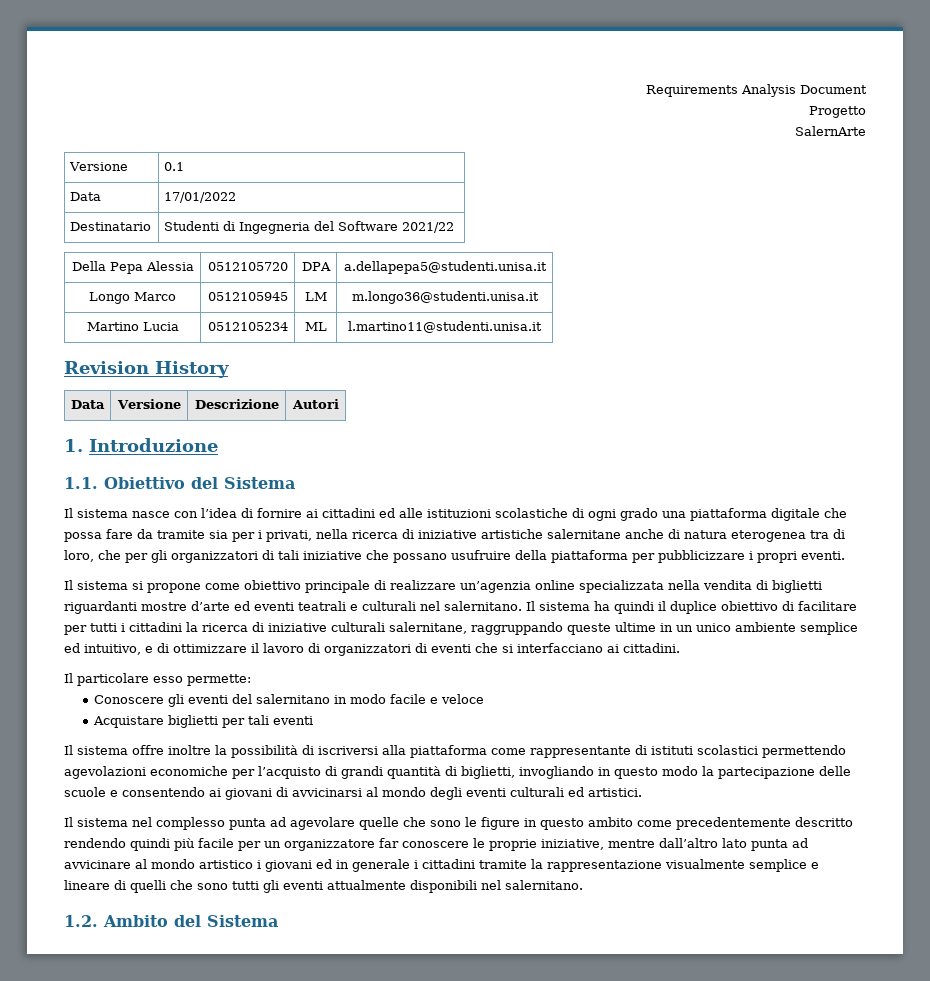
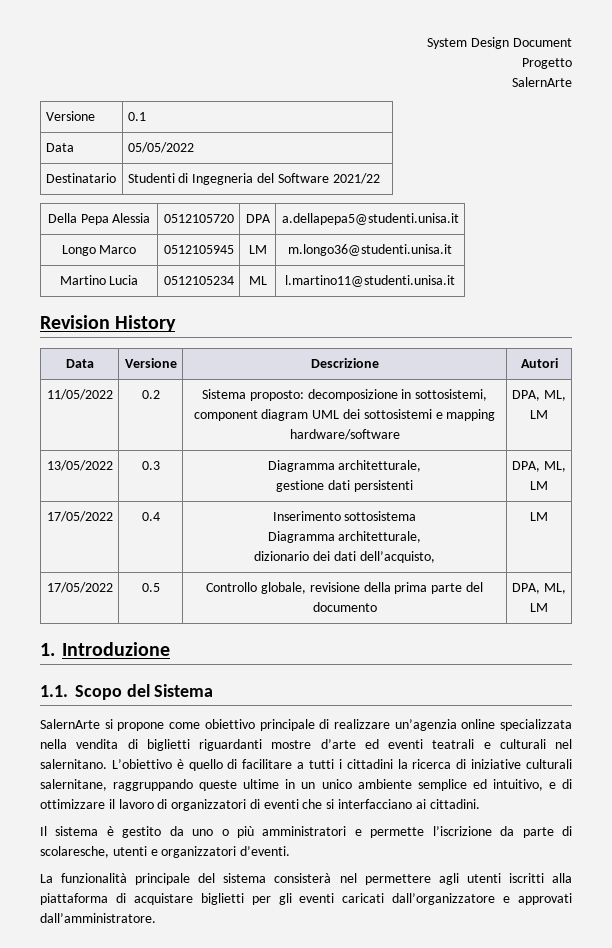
[646,84,796,97] Requirements Analysis -> [427,37,510,49] System Design
[164,192,237,203] 17/01/2022 -> [127,142,194,153] 05/05/2022
(339, 404) none -> [46,389,113,400] [141,390,160,399] [201,389,488,401] [193,409,496,421] [289,429,400,440] [512,390,566,401] [530,410,548,419] [46,460,113,471] [141,461,160,470] [267,460,422,472] [276,480,413,492] [512,461,566,472] [530,481,548,490] [46,511,113,522] [141,512,160,521] [272,511,417,521] [267,531,422,543] [254,551,435,563] [530,512,548,521] [46,582,113,593] [141,583,160,592] [206,582,483,594] [312,602,377,612] [512,583,566,594] [530,603,548,612] // 11/05/2022 | 0.2 | Sistema proposto: decomposizione in sottosistemi, component diagram UML dei sottosistemi e mapping hardware/software | DPA, ML, LM // 13/05/2022 | 0.3 | Diagramma architetturale, // gestione dati persistenti | DPA, ML, LM // 17/05/2022 | 0.4 | Inserimento sottosistema // Diagramma architetturale, // dizionario dei dati dell’acquisto, | LM // 17/05/2022 | 0.5 | Controllo globale, revisione della prima parte del documento | DPA, ML, LM
[104,477,186,489] Obiettivo -> [75,685,122,700] Scopo
[64,508,847,521] [64,529,845,542] [64,550,845,563] [64,580,128,590] Il sistema nasce con l’idea di fornire ai cittadini ed alle istituzioni scolastiche di ogni grado una piattaforma digitale che possa fare da tramite sia per i privati, nella ricerca di iniziative artistiche salernitane anche di natura eterogenea tra di loro, che per gli organizzatori di tali iniziative che possano usufruire della piattaforma per pubblicizzare i propri eventi. // Il sistema -> [40,719,100,729] SalernArte
[526,601,778,614] Il sistema ha quindi il duplice obiettivo -> [111,759,223,771] L’obiettivo è quello
[64,625,87,635] per -> [297,762,305,769] a
[77,673,251,686] [94,694,485,707] [93,715,314,728] [64,745,846,758] [64,766,851,779] [64,787,642,800] [64,817,853,830] [64,838,808,851] [64,859,819,872] [64,880,583,893] [64,915,279,927] particolare esso permette: // Conoscere gli eventi del salernitano in modo facile e veloce // Acquistare biglietti per tali eventi // Il sistema offre inoltre la possibilità di iscriversi alla piattaforma come rappresentante di istituti scolastici permettendo agevolazioni economiche per l’acquisto di grandi quantità di biglietti, invogliando in questo modo la partecipazione delle scuole e consentendo ai giovani di avvicinarsi al mondo degli eventi culturali ed artistici. // Il sistema nel complesso punta ad agevolare quelle che sono le figure in questo ambito come precedentemente descritto rendendo quindi più facile per un organizzatore far conoscere le proprie iniziative, mentre dall’altro lato punta ad avvicinare al mondo artistico i giovani ed in generale i cittadini tramite la rappresentazione visualmente semplice e lineare di quelli che sono tutti gli eventi attualmente disponibili nel salernitano. // 1.2. Ambito del Sistema -> [55,826,573,838] [40,846,291,858] [40,873,572,885] [40,893,572,905] [40,913,156,923] sistema è gestito da uno o più amministratori e permette l’iscrizione da parte di scolaresche, utenti e organizzatori d’eventi. // La funzionalità principale del sistema consisterà nel permettere agli utenti iscritti alla piattaforma di acquistare biglietti per gli eventi caricati dall’organizzatore e approvati dall’amministratore.

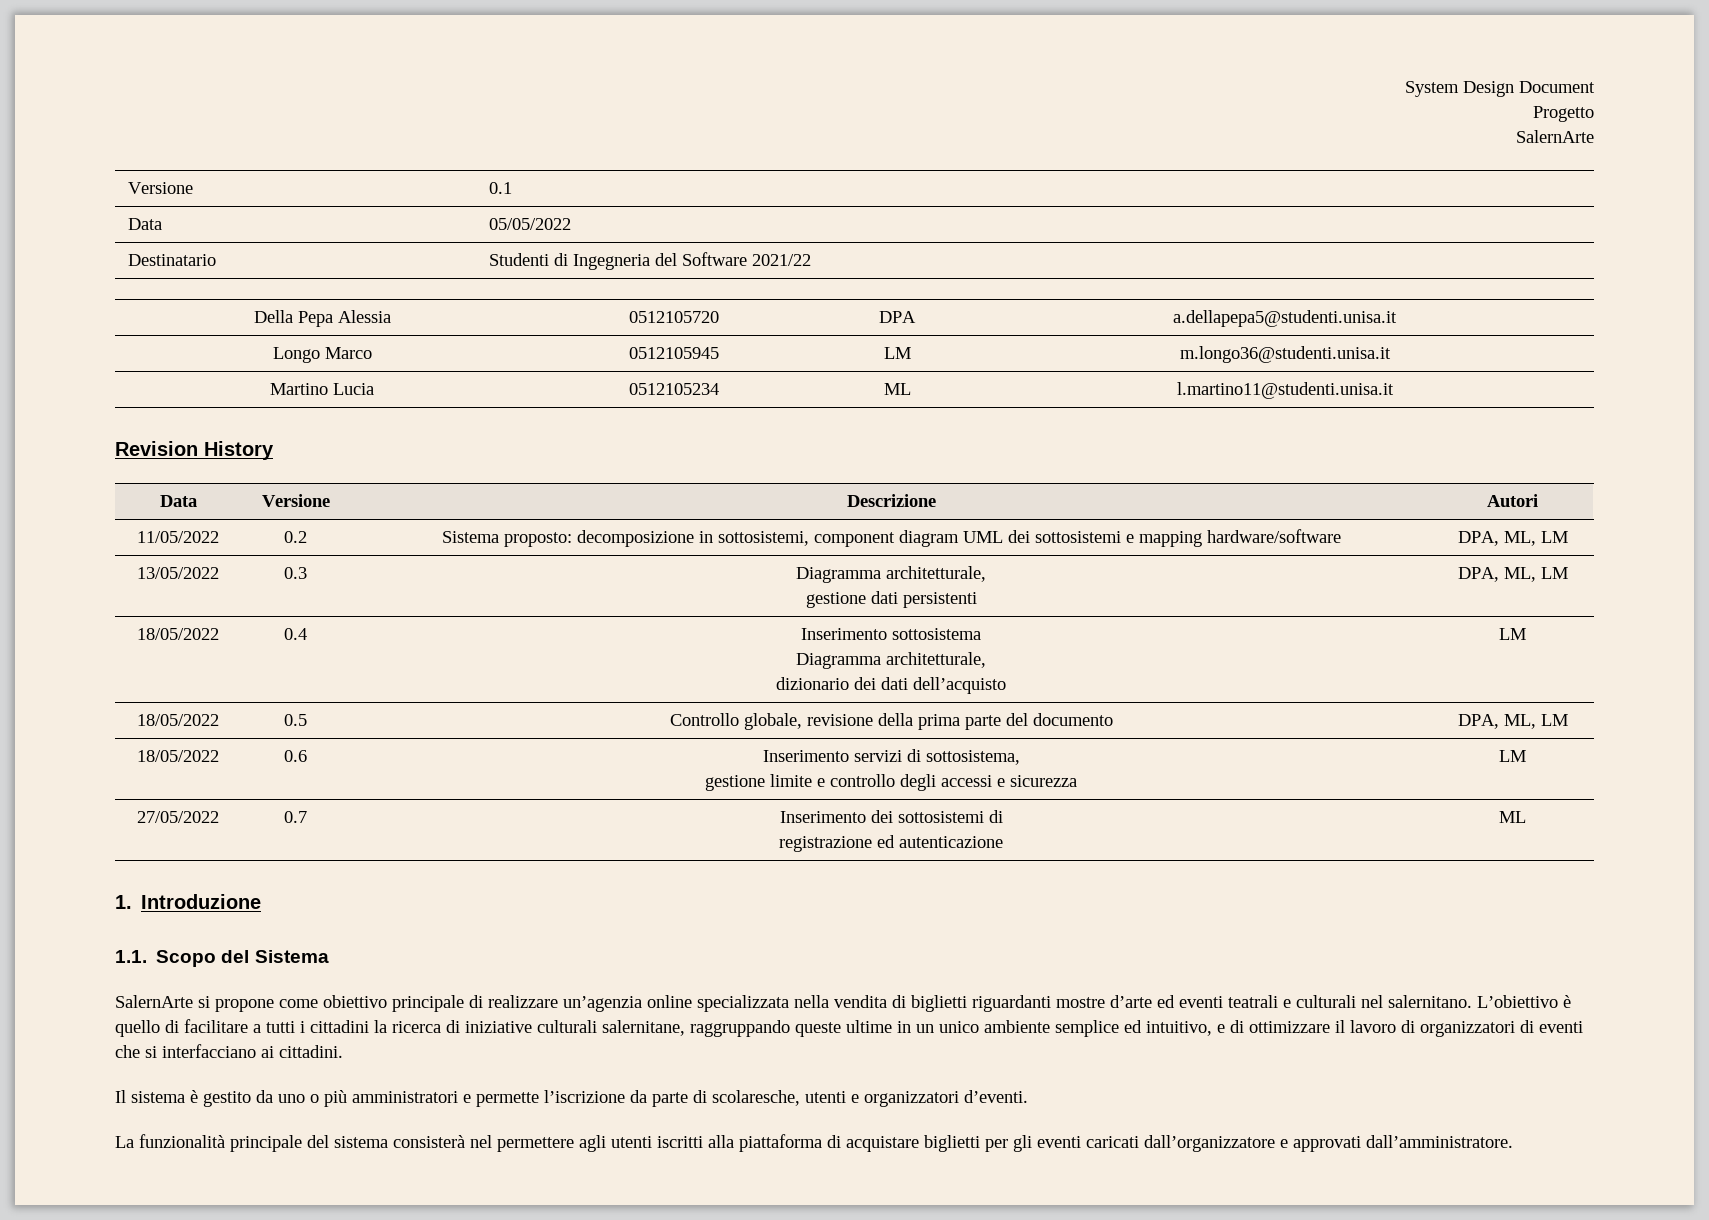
[46,511,113,522] 17/05/2022 -> [137,628,219,640] 18/05/2022
[359,551,435,563] [530,512,548,521] [46,582,113,593] dell’acquisto, | LM // 17/05/2022 -> [913,677,1006,694] [1499,628,1526,640] [137,714,219,726] dell’acquisto | LM // 18/05/2022
(548, 607) none -> [137,750,219,762] [284,750,307,762] [762,749,1020,765] [705,774,1077,791] [1499,750,1526,762] [137,811,219,823] [284,811,307,823] [779,810,1003,823] [779,835,1003,852] [1499,811,1526,823] // 18/05/2022 | 0.6 | Inserimento servizi di sottosistema, // gestione limite e controllo degli accessi e sicurezza | LM // 27/05/2022 | 0.7 | Inserimento dei sottosistemi di // registrazione ed autenticazione | ML

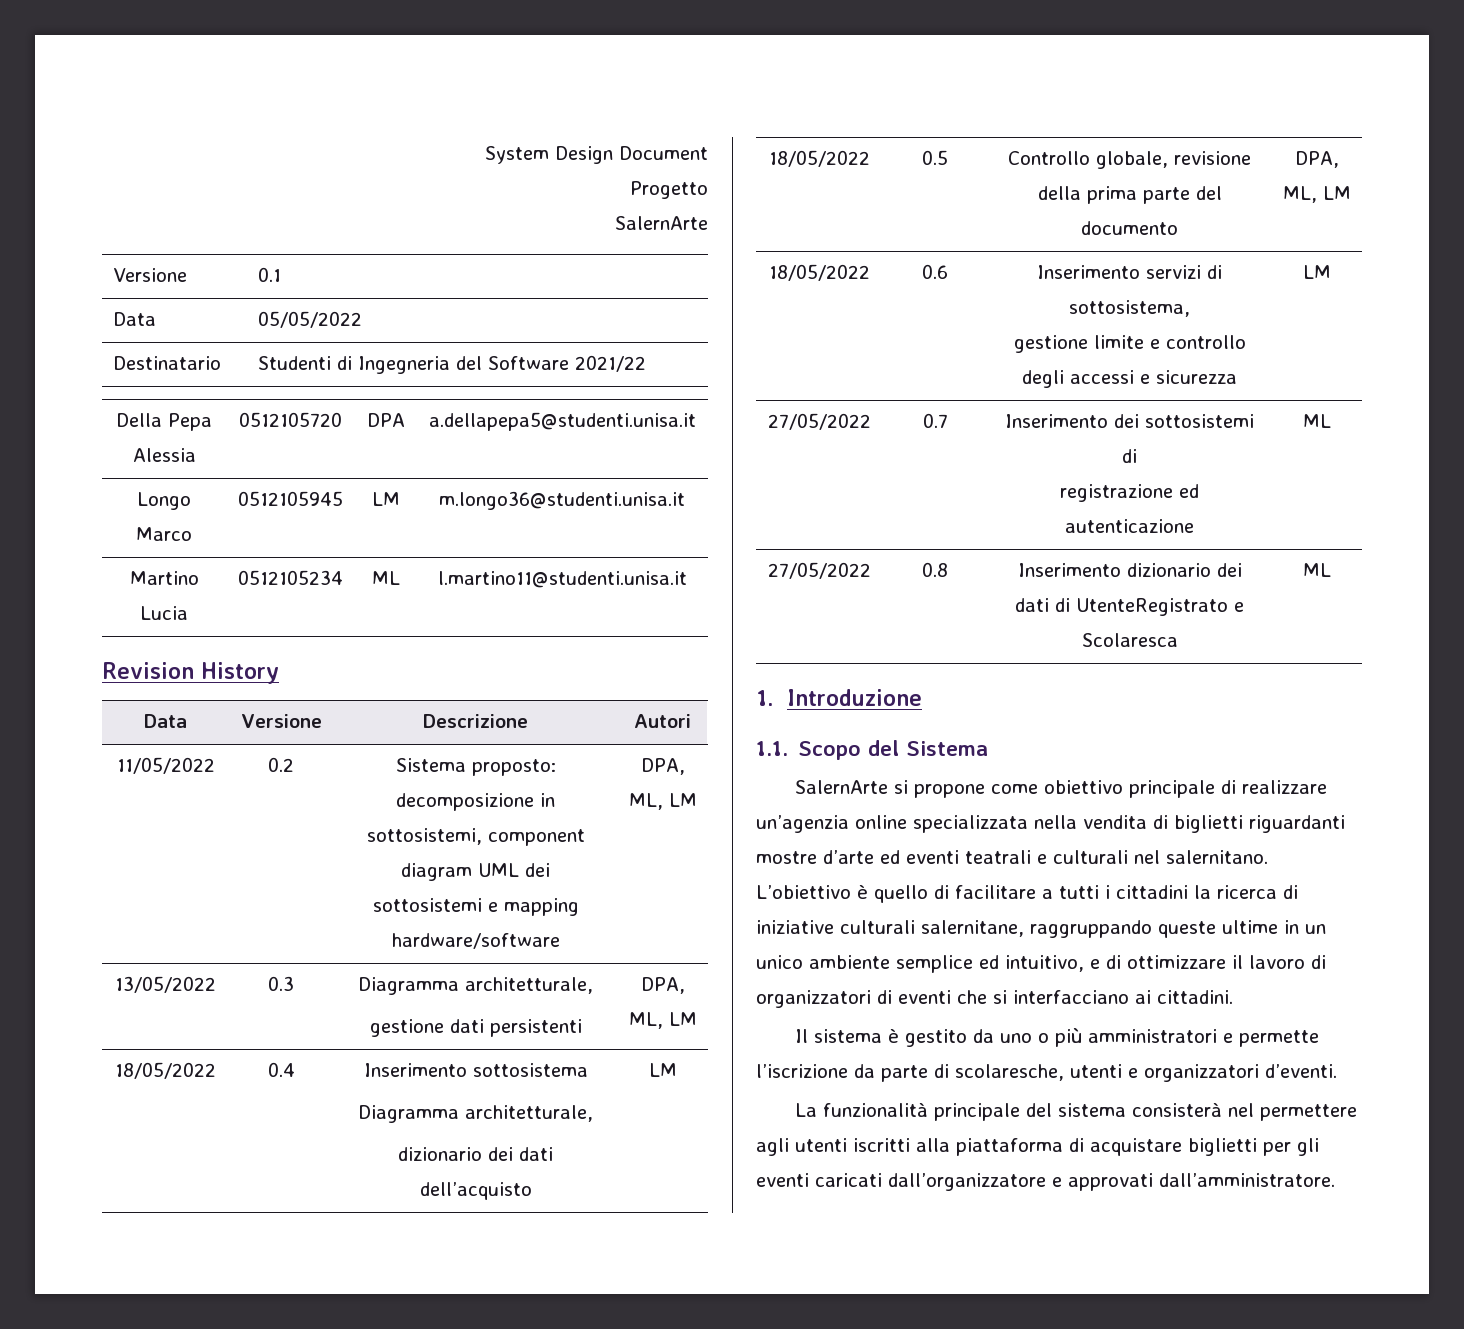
(1526, 817) none -> [768,562,871,579] [922,562,948,577] [1017,563,1242,577] [1015,598,1244,616] [1081,633,1178,647] [1302,563,1331,577] // 27/05/2022 | 0.8 | Inserimento dizionario dei dati di UtenteRegistrato e Scolaresca | ML

